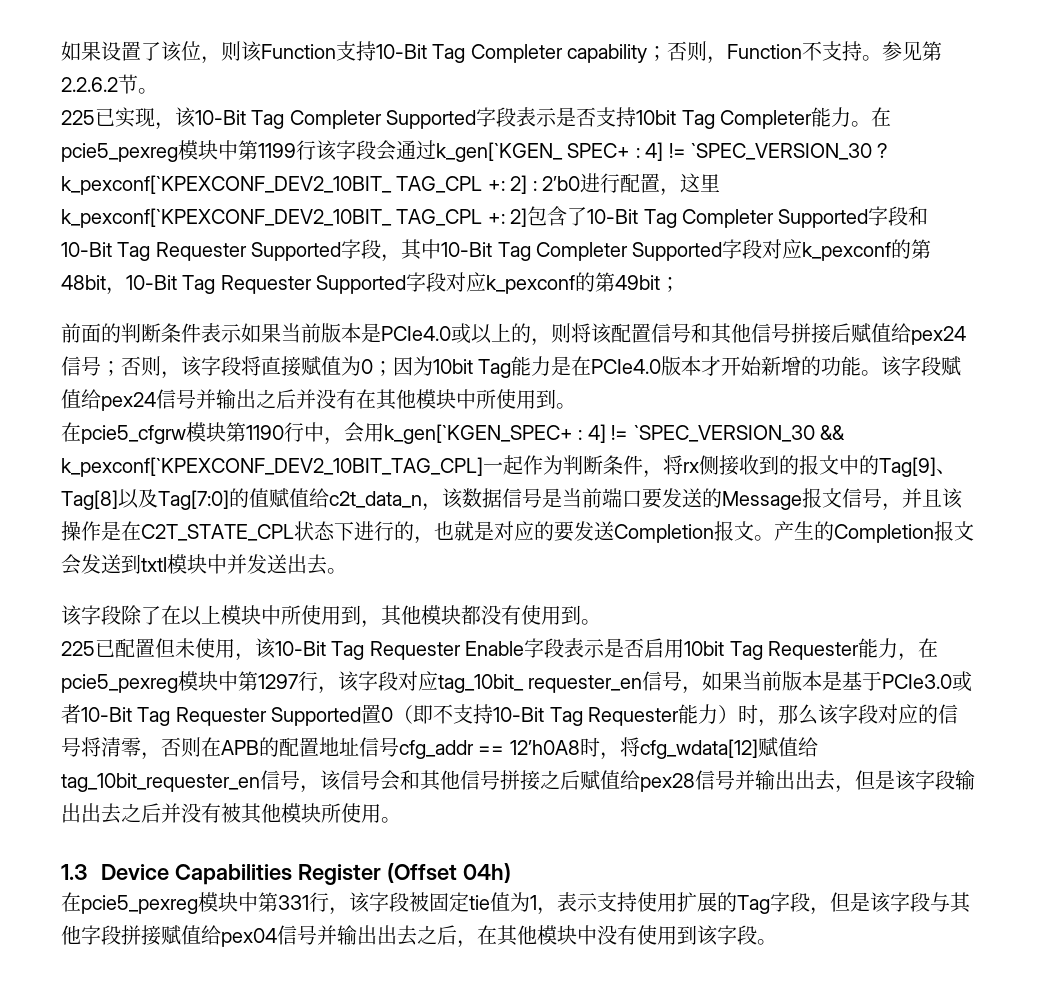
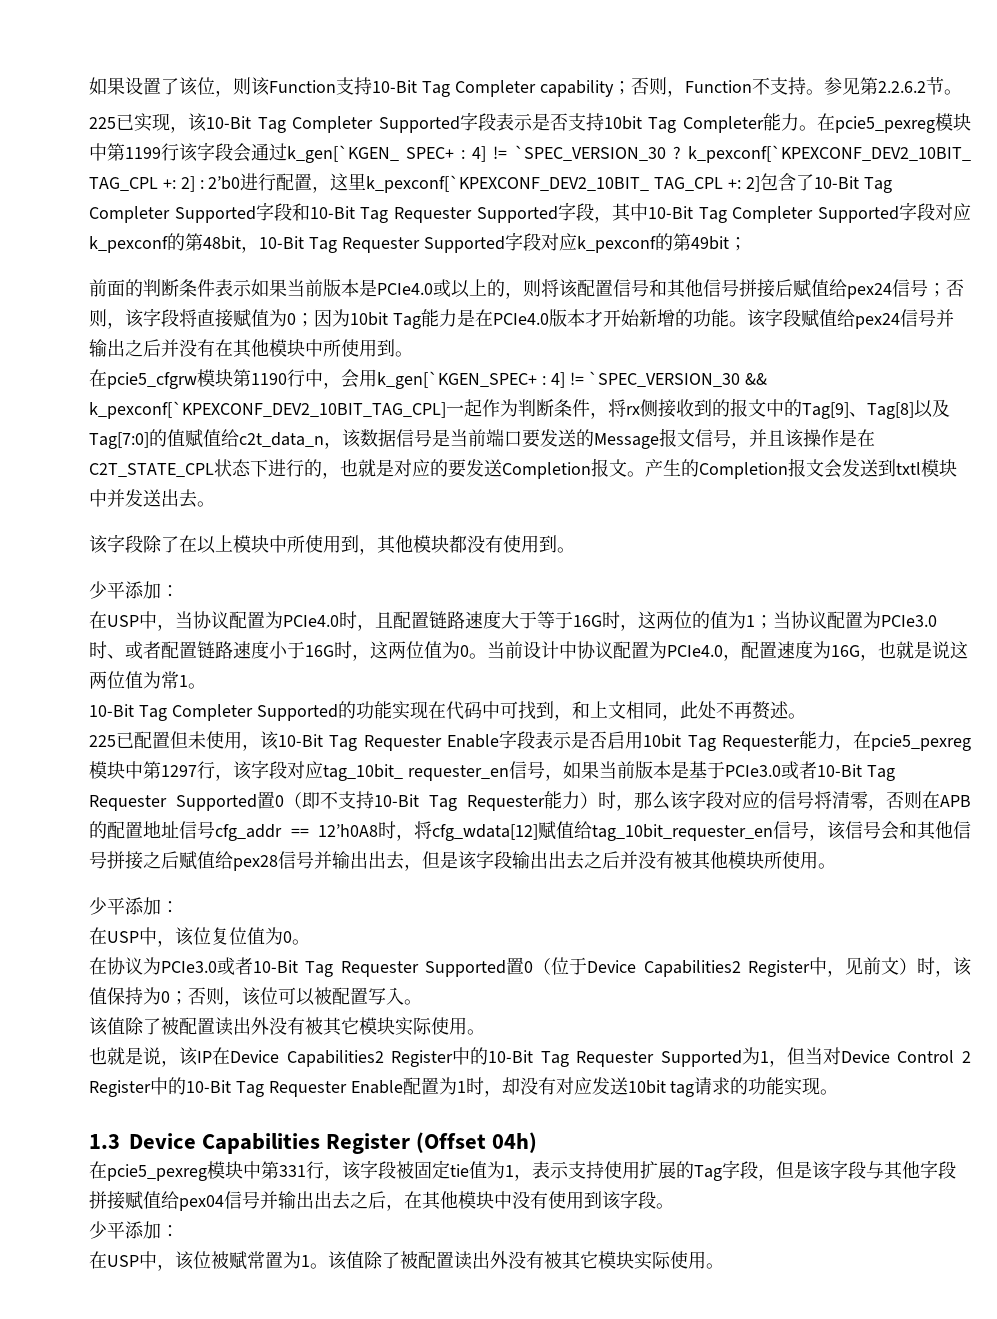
(601, 622) none -> [89,581,179,599] [89,611,937,631] [89,641,968,661] [89,671,206,689] [89,701,806,721] // 少平添加： // 在USP中，当协议配置为PCIe4.0时，且配置链路速度大于等于16G时，这两位的值为1；当协议配置为PCIe3.0时、或者配置链路速度小于16G时，这两位值为0。当前设计中协议配置为PCIe4.0，配置速度为16G，也就是说这两位值为常1。 // 10-Bit Tag Completer Supported的功能实现在代码中可找到，和上文相同，此处不再赘述。
(401, 820) none -> [89,897,179,915] [89,927,310,947] [89,957,972,977] [89,987,422,1007] [89,1017,485,1036] [89,1047,971,1067] [89,1077,839,1097] // 少平添加： // 在USP中，该位复位值为0。 // 在协议为PCIe3.0或者10-Bit Tag Requester Supported置0（位于Device Capabilities2 Register中，见前文）时，该值保持为0；否则，该位可以被配置写入。 // 该值除了被配置读出外没有被其它模块实际使用。 // 也就是说，该IP在Device Capabilities2 Register中的10-Bit Tag Requester Supported为1，但当对Device Control 2 Register中的10-Bit Tag Requester Enable配置为1时，却没有对应发送10bit tag请求的功能实现。
(777, 942) none -> [89,1221,179,1239] [89,1251,724,1271] // 少平添加： // 在USP中，该位被赋常置为1。该值除了被配置读出外没有被其它模块实际使用。

